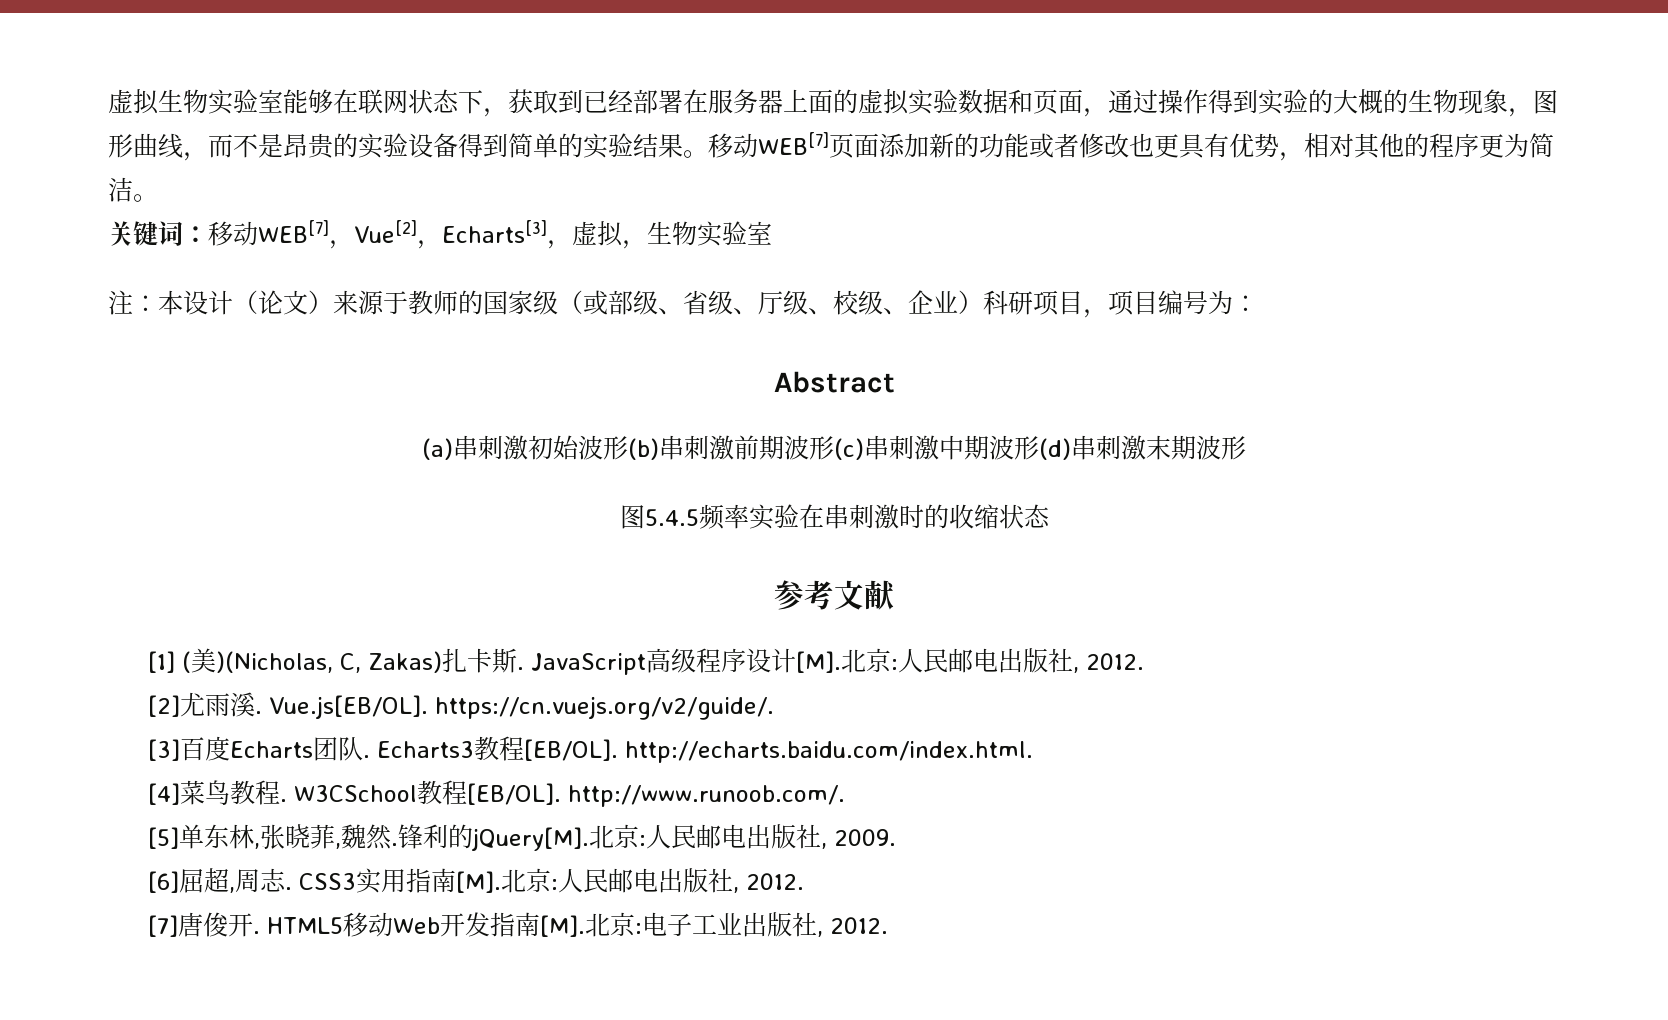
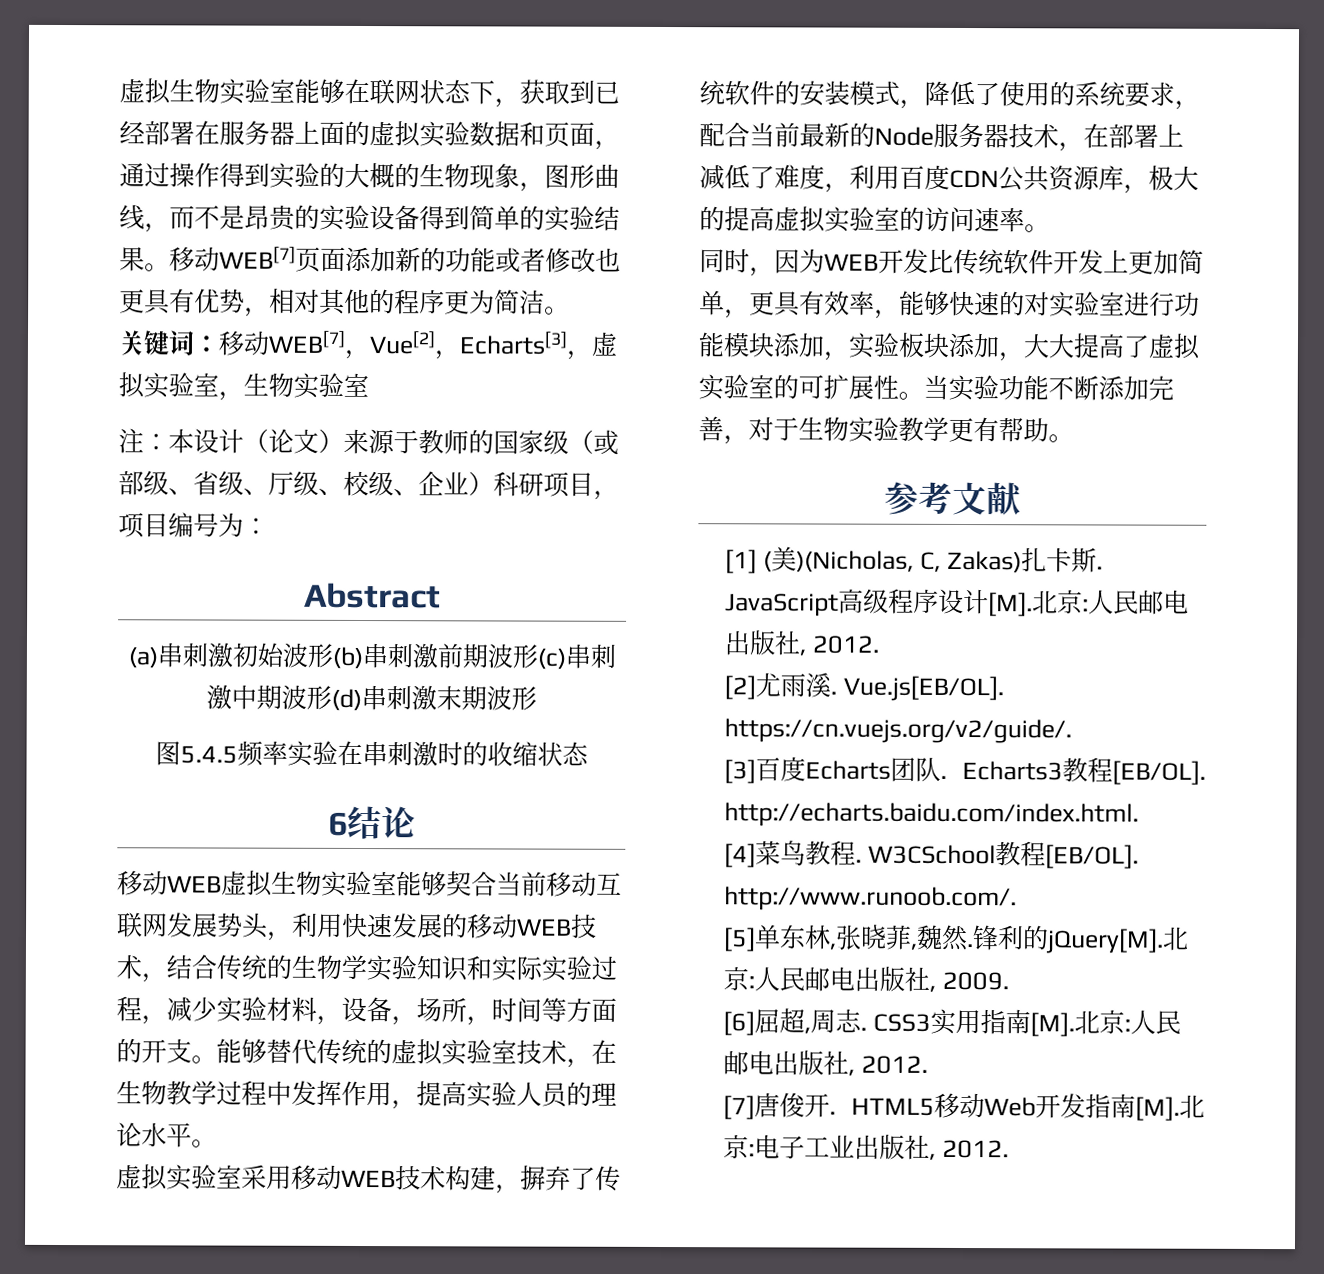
(623, 234) none -> [143,372,219,399] 实验室
(1050, 516) none -> [327,805,416,840] [117,870,622,897] [117,912,597,941] [116,954,617,983] [116,996,617,1026] [116,1038,617,1068] [116,1080,617,1110] [116,1122,217,1148] [116,1164,621,1194] [699,80,1200,110] [699,122,1184,152] [699,164,1199,194] [699,206,1050,233] [699,248,1204,277] [699,290,1200,319] [698,332,1201,362] [698,374,1174,402] [698,416,1074,445] // 6结论 // 移动WEB虚拟生物实验室能够契合当前移动互联网发展势头，利用快速发展的移动WEB技术，结合传统的生物学实验知识和实际实验过程，减少实验材料，设备，场所，时间等方面的开支。能够替代传统的虚拟实验室技术，在生物教学过程中发挥作用，提高实验人员的理论水平。 // 虚拟实验室采用移动WEB技术构建，摒弃了传统软件的安装模式，降低了使用的系统要求，配合当前最新的Node服务器技术，在部署上减低了难度，利用百度CDN公共资源库，极大的提高虚拟实验室的访问速率。 // 同时，因为WEB开发比传统软件开发上更加简单，更具有效率，能够快速的对实验室进行功能模块添加，实验板块添加，大大提高了虚拟实验室的可扩展性。当实验功能不断添加完善，对于生物实验教学更有帮助。

